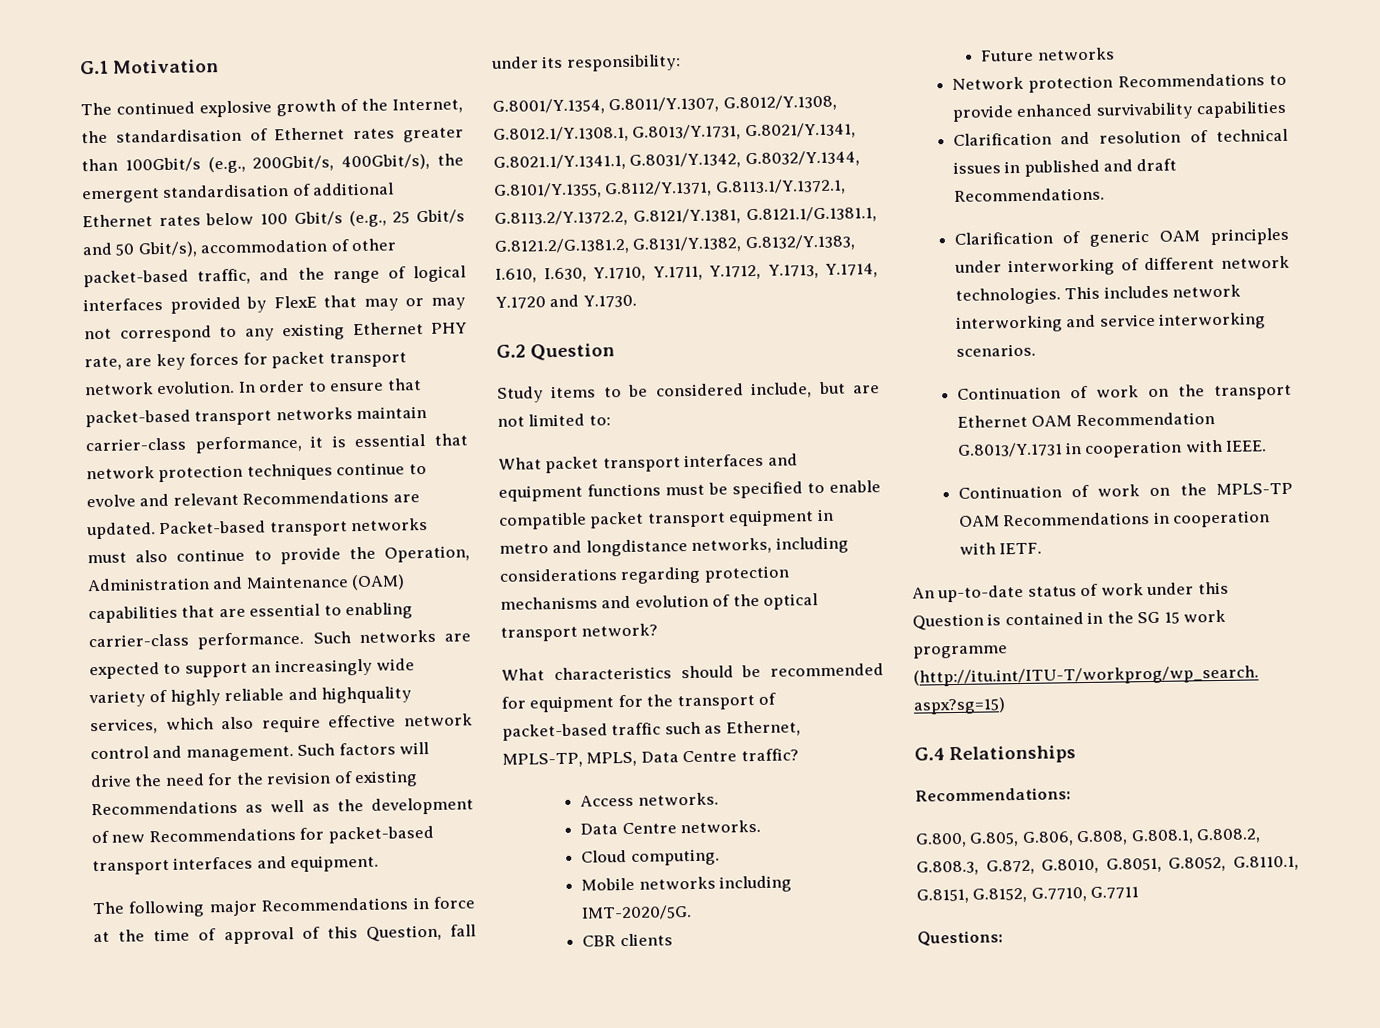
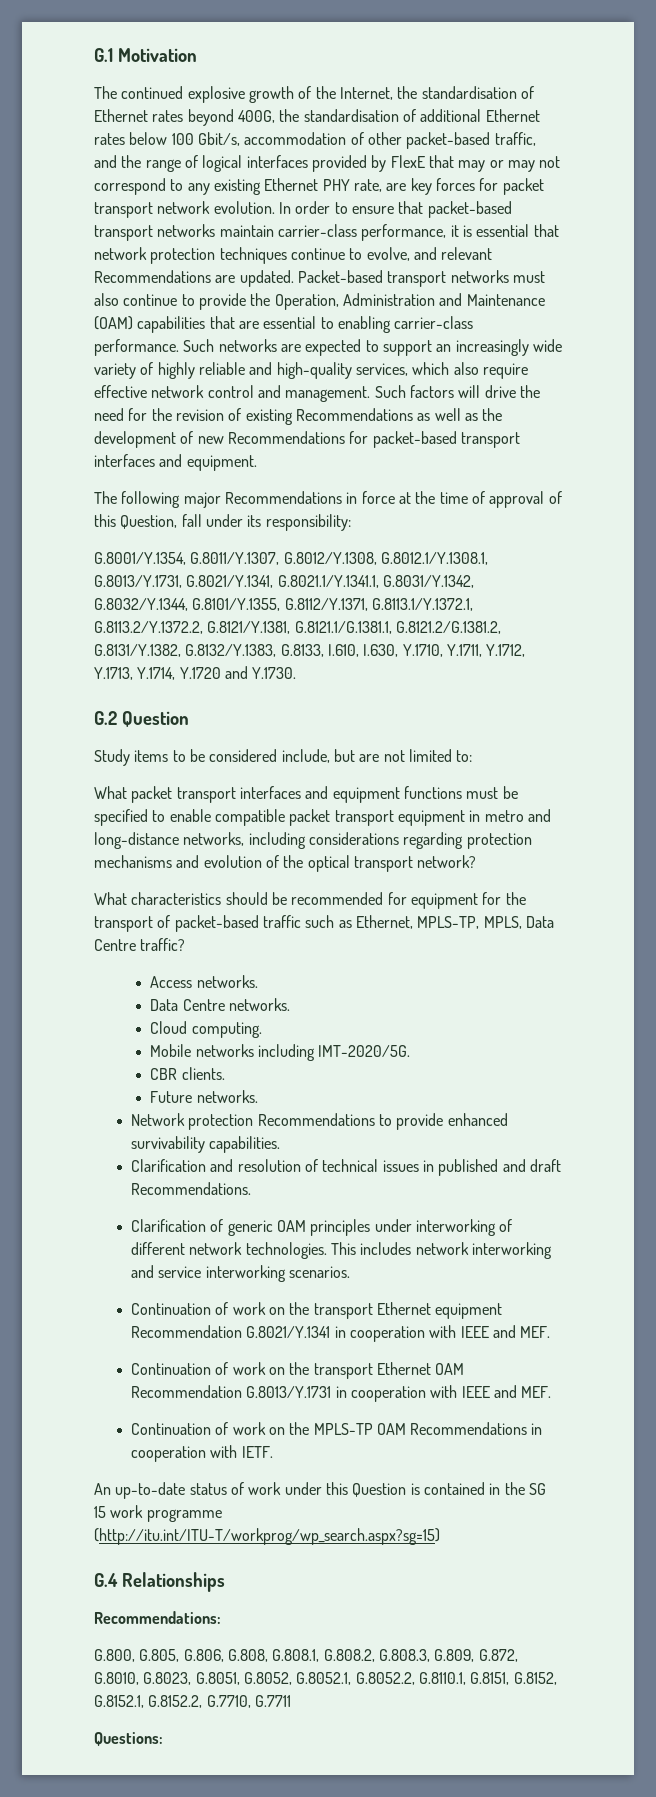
[403,127,465,143] [81,153,465,174] [81,188,160,204] greater than 100Gbit/s (e.g., 200Gbit/s, 400Gbit/s), the emergent -> [187,109,300,126] beyond 400G, the
[293,209,466,228] [82,241,198,258] Gbit/s (e.g., 25 Gbit/s and 50 Gbit/s), -> [197,132,240,146] Gbit/s,
[86,494,136,508] evolve -> [366,247,410,261] evolve,
[321,686,413,704] highquality -> [276,362,352,379] high-quality
(856, 243) none -> [280,644,324,657] G.8133,
[585,539,688,557] longdistance -> [94,832,179,849] long-distance
[619,933,673,947] clients -> [181,1067,225,1080] clients.
[1036,47,1115,61] networks -> [196,1090,258,1103] networks.
[1195,100,1287,119] capabilities -> [209,1136,281,1153] capabilities.
(1036, 350) none -> [130,1302,503,1319] [130,1325,551,1342] // Continuation of work on the transport Ethernet equipment Recommendation G.8021/Y.1341 in cooperation with IEEE and MEF.
[1225,440,1268,452] IEEE. -> [461,1385,552,1398] IEEE and MEF.
(979, 868) none -> [434,1649,475,1662] G.809,
(1100, 866) none -> [143,1672,192,1685] G.8023,
(1227, 864) none -> [296,1672,415,1685] G.8052.1, G.8052.2,
(1028, 895) none -> [94,1695,203,1708] G.8152.1, G.8152.2,

